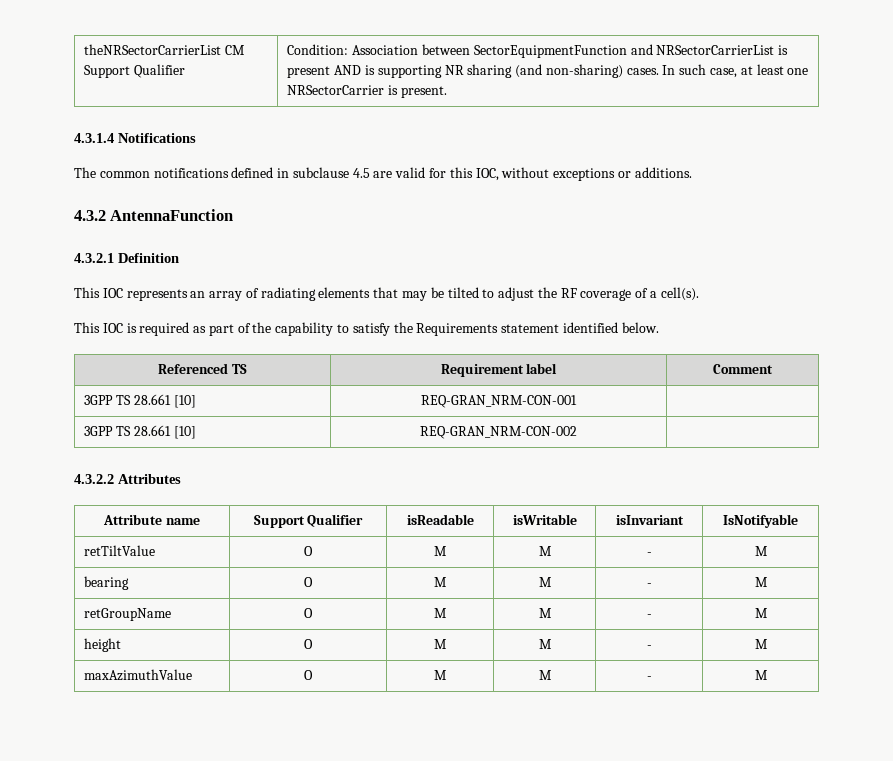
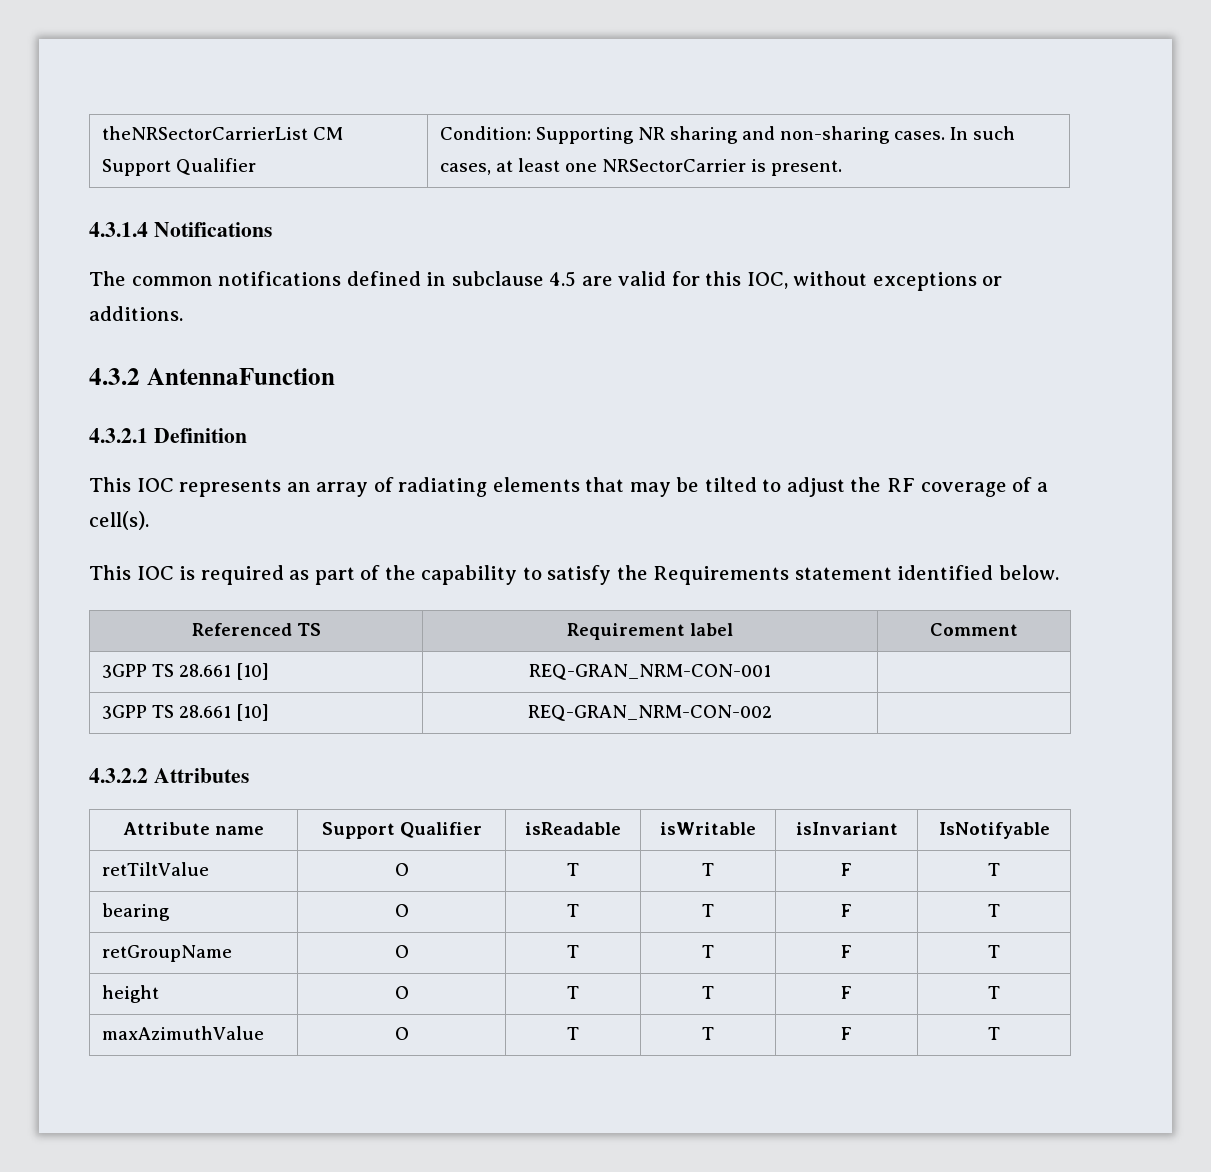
[352,44,789,58] [287,64,623,78] Association between SectorEquipmentFunction and NRSectorCarrierList is present AND is supporting NR sharing (and non-sharing) -> [535,126,890,144] Supporting NR sharing and non-sharing
[710,68,738,78] case, -> [439,163,491,175] cases,
[434,546,448,556] [538,546,552,556] [646,552,652,556] [754,546,768,556] [84,576,130,590] [304,577,313,587] [434,577,448,587] [538,577,552,587] [646,583,652,587] [754,577,768,587] [84,608,172,621] [304,608,313,618] [434,608,448,618] [538,608,552,618] [646,614,652,618] [754,608,768,618] [84,638,122,652] [304,639,313,649] [434,639,448,649] [538,639,552,649] [646,645,652,649] [754,639,768,649] [84,669,193,681] [304,670,313,680] [434,670,448,680] [538,670,552,680] [646,676,652,680] [754,670,768,680] M | M | - | M // bearing | O | M | M | - | M // retGroupName | O | M | M | - | M // height | O | M | M | - | M // maxAzimuthValue | O | M | M | - | M -> [567,863,579,876] [702,863,714,876] [841,863,852,876] [988,863,1000,876] [101,903,170,921] [394,904,409,917] [567,904,579,917] [702,904,714,917] [841,904,852,917] [988,904,1000,917] [101,945,232,962] [394,945,409,958] [567,945,579,958] [702,945,714,958] [841,945,852,958] [988,945,1000,958] [101,985,159,1003] [394,986,409,999] [567,986,579,999] [702,986,714,999] [841,986,852,999] [988,986,1000,999] [101,1026,264,1040] [394,1027,409,1040] [567,1027,579,1040] [702,1027,714,1040] [841,1027,852,1040] [988,1027,1000,1040] T | T | F | T // bearing | O | T | T | F | T // retGroupName | O | T | T | F | T // height | O | T | T | F | T // maxAzimuthValue | O | T | T | F | T

